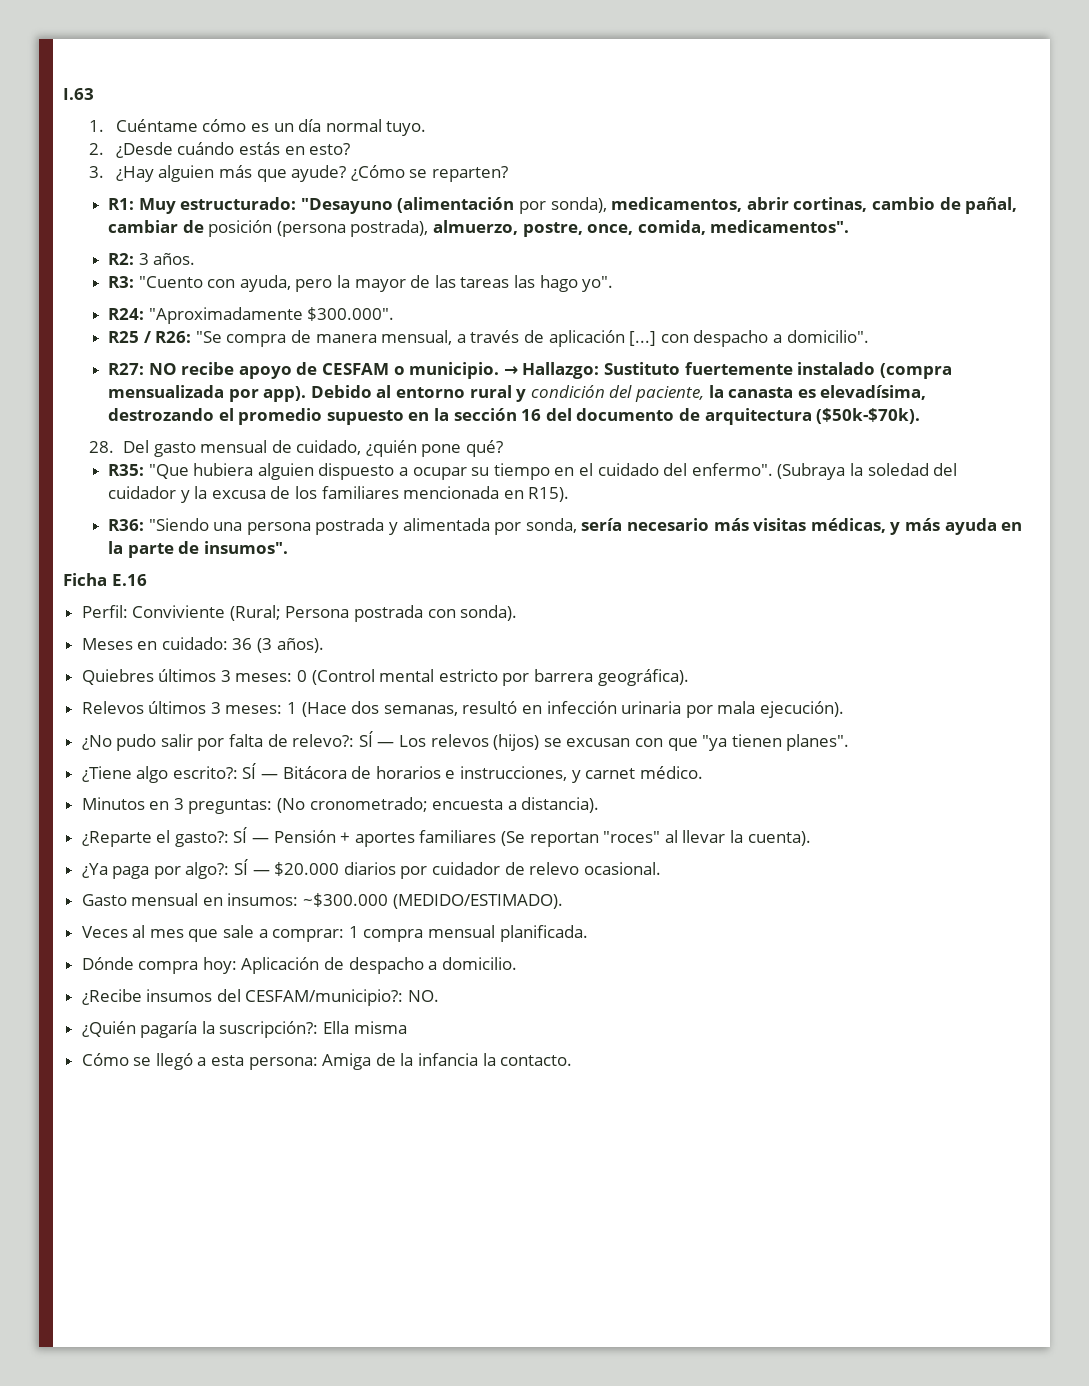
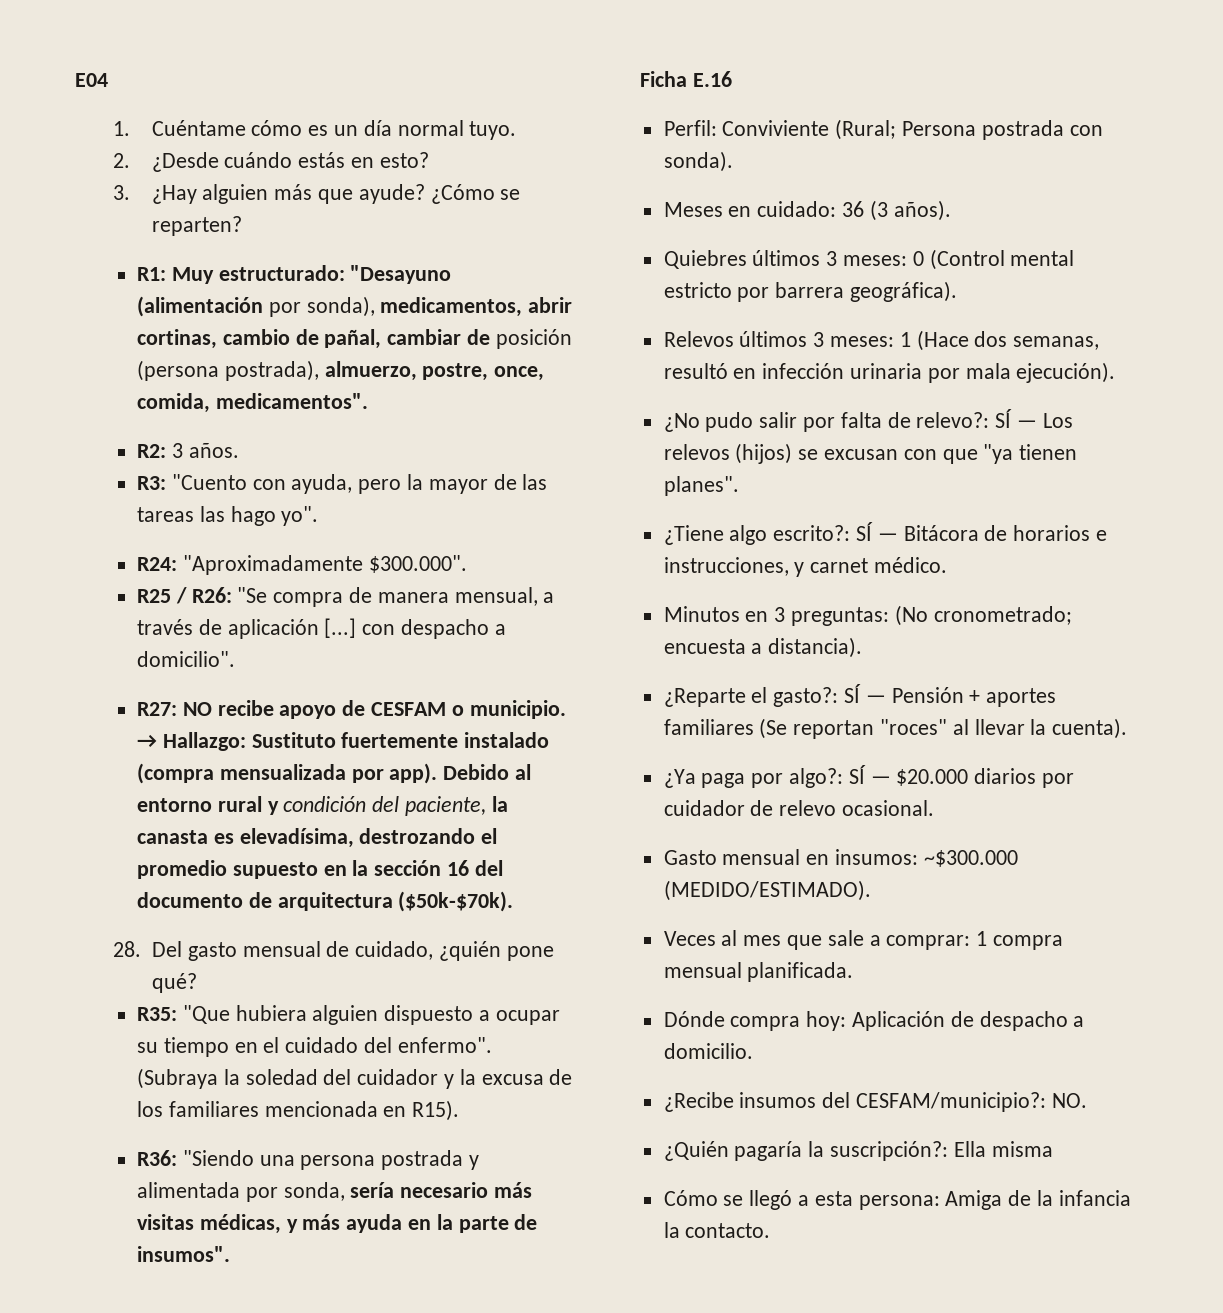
[63,88,94,100] I.63 -> [75,73,108,87] E04

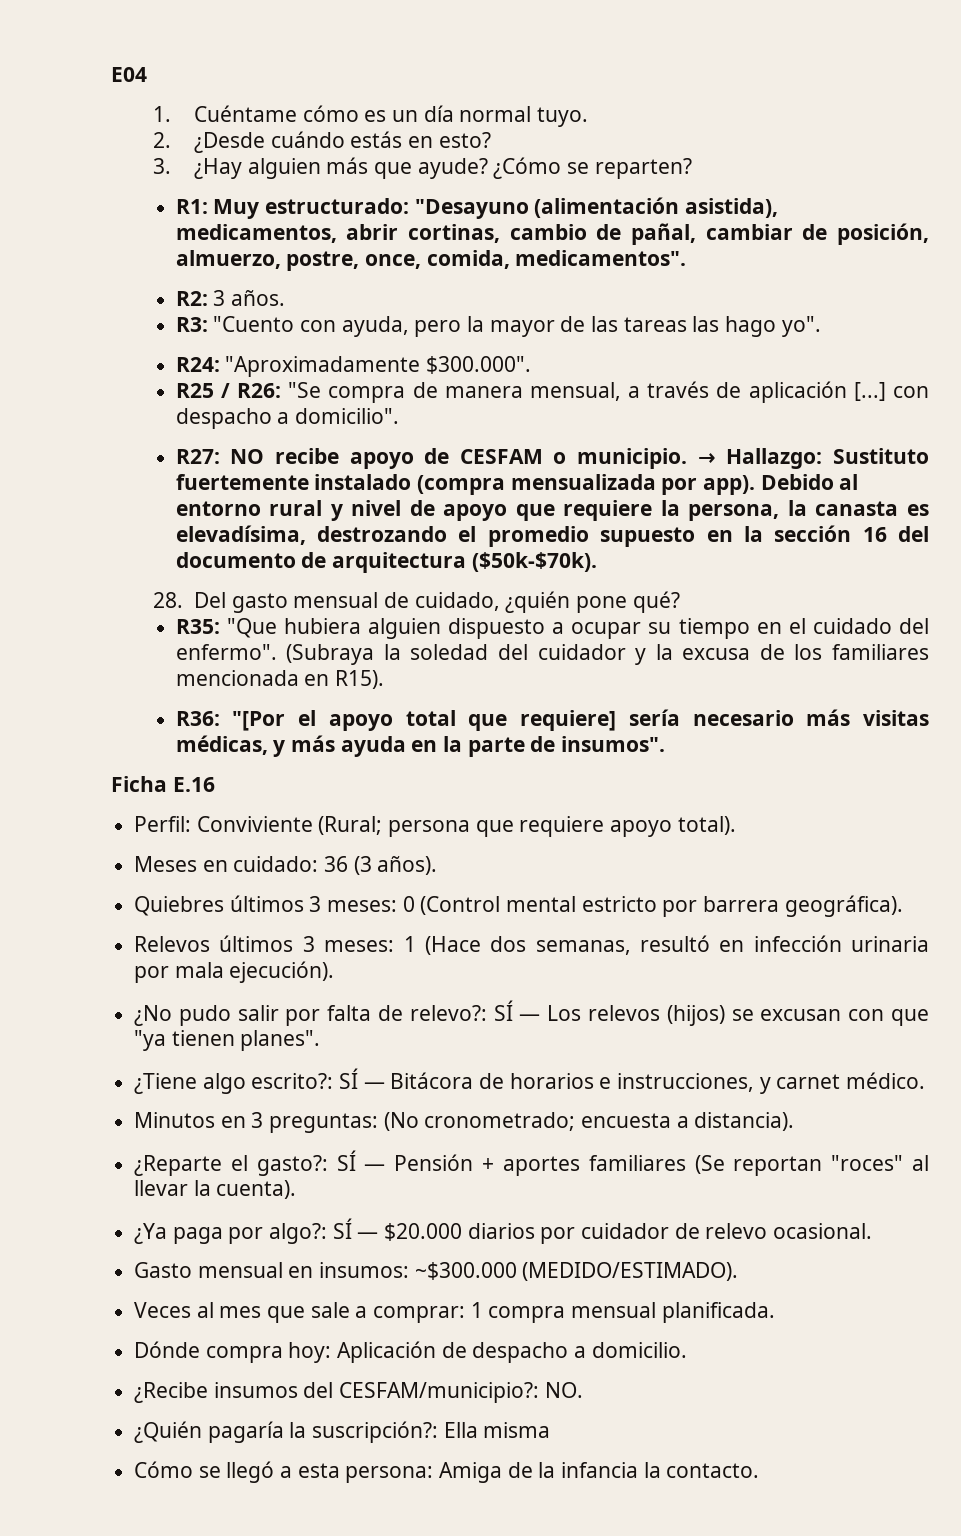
[268,296,375,317] por sonda), -> [685,198,779,218] asistida),
[495,329,572,349] [136,360,319,381] posición (persona postrada), -> [837,223,930,245] posición,
[283,796,486,816] condición del paciente, -> [351,500,780,521] nivel de apoyo que requiere la persona,
[182,1150,479,1170] [136,1182,345,1202] "Siendo una persona postrada y alimentada por sonda, -> [232,710,617,731] "[Por el apoyo total que requiere]
[902,120,1103,140] [663,151,733,172] Persona postrada con sonda). -> [388,816,736,837] persona que requiere apoyo total).

